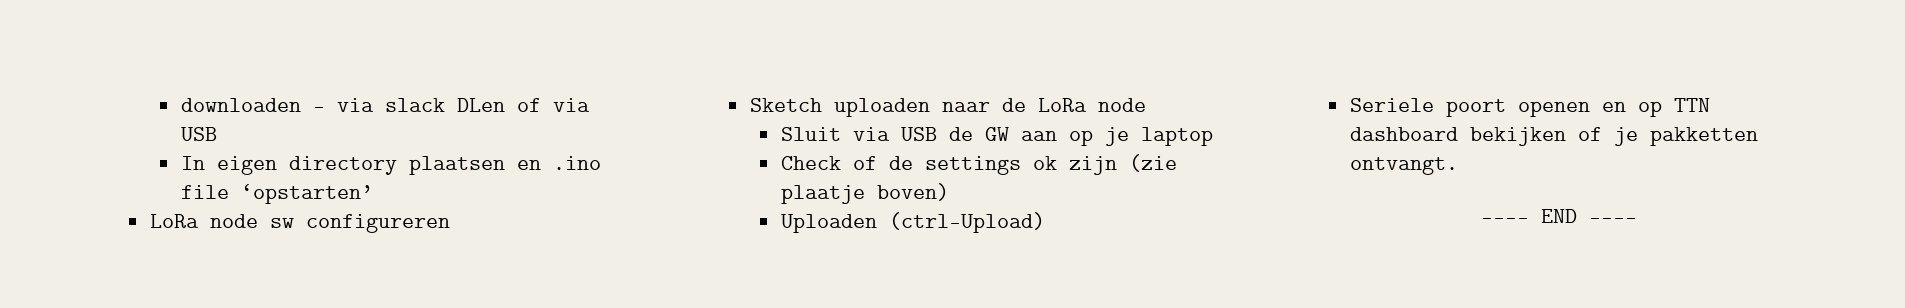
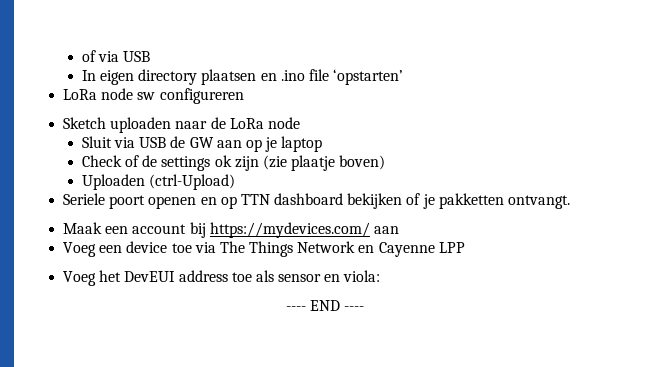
[180,98,505,112] downloaden – via slack DLen -> (81, 56) none
(1458, 166) none -> [62,222,399,238] [62,241,465,257] [62,270,381,286] // Maak een account bij https://mydevices.com/ aan // Voeg een device toe via The Things Network en Cayenne LPP // Voeg het DevEUI address toe als sensor en viola:

